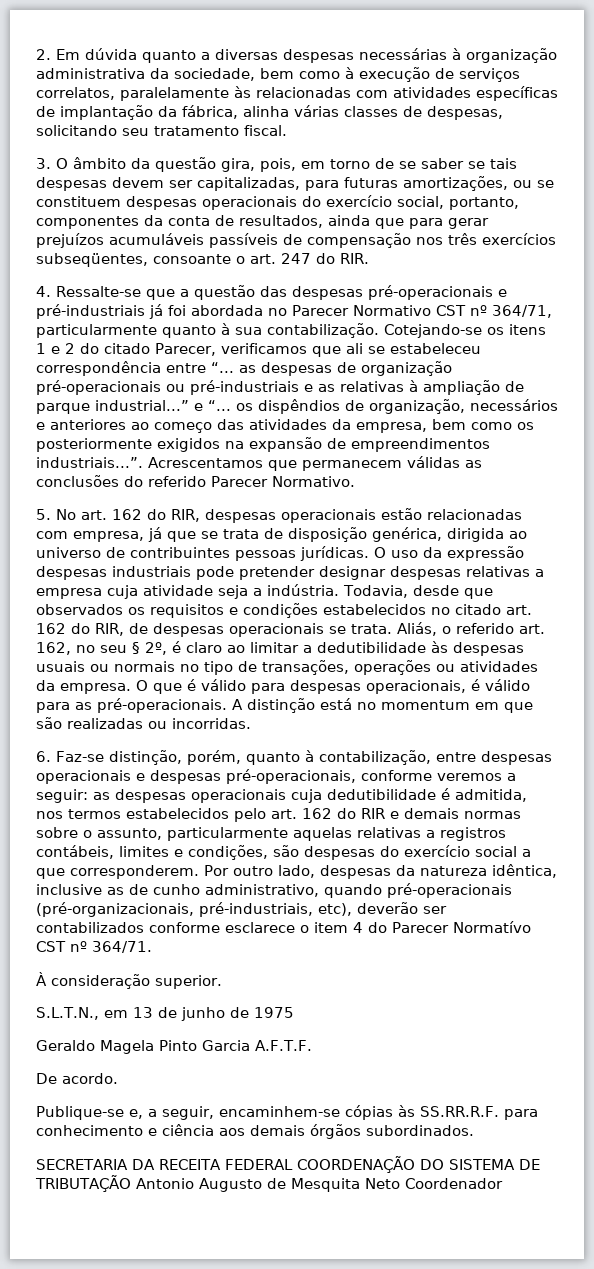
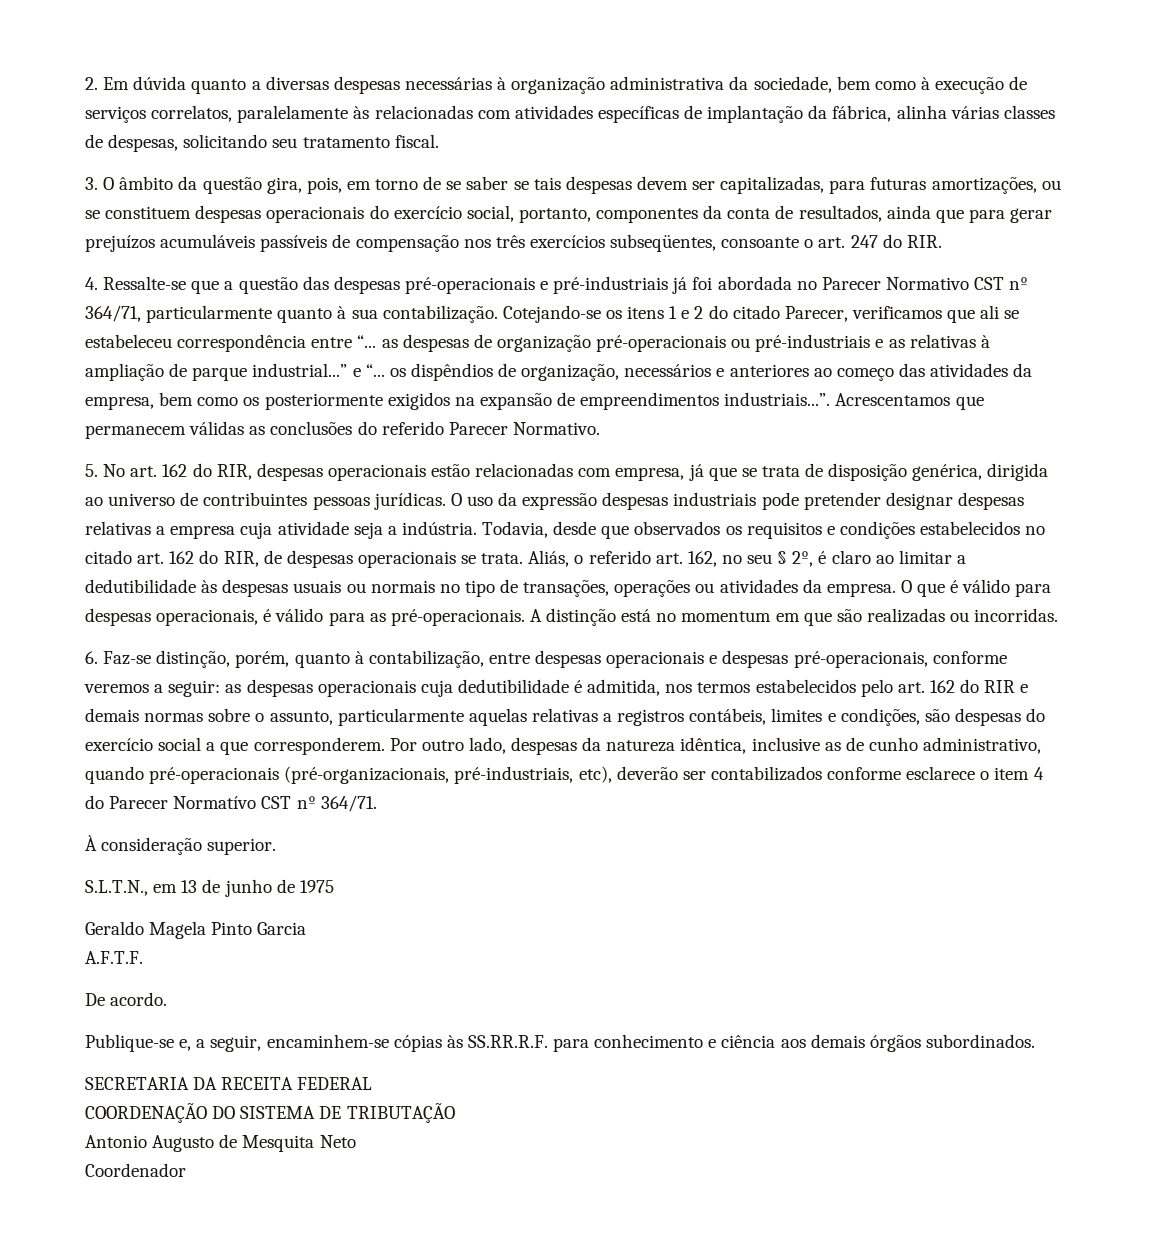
(250, 1045) none -> (307, 928) //
(293, 1164) none -> (373, 1083) //
(131, 1183) none -> (455, 1113) //
(400, 1183) none -> (356, 1141) //

